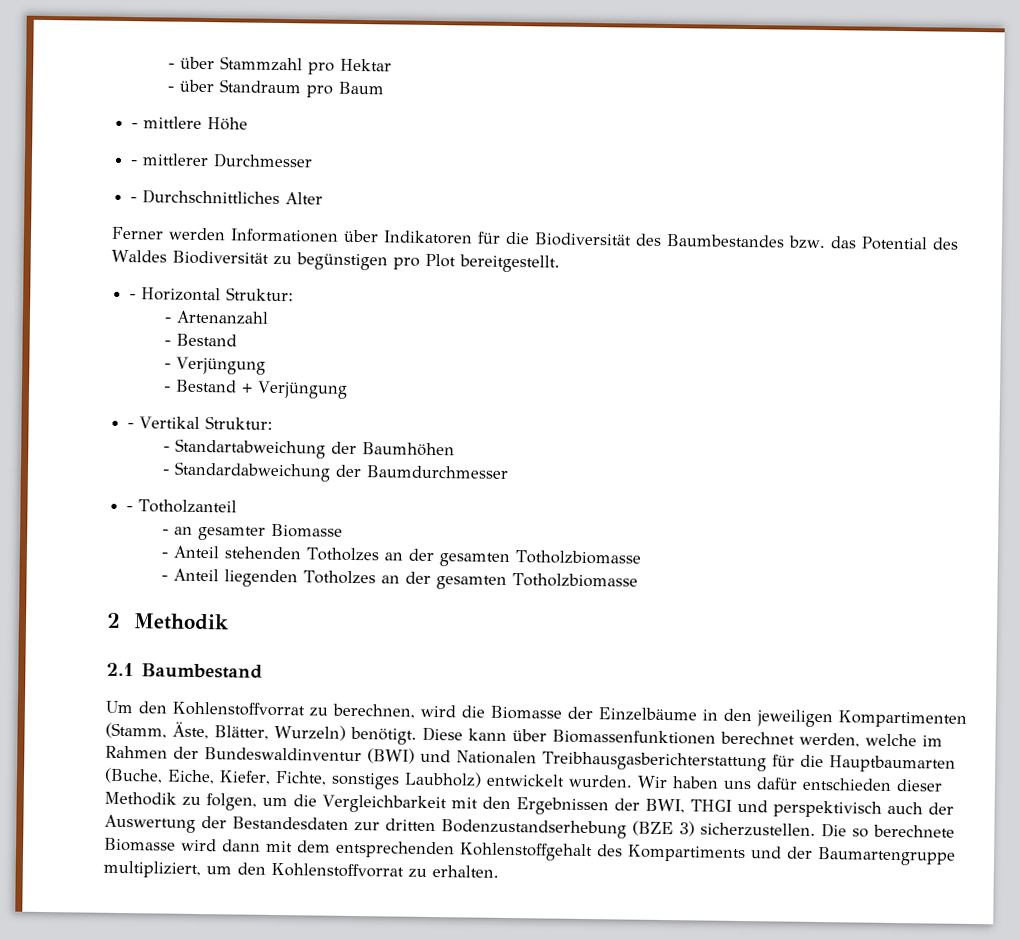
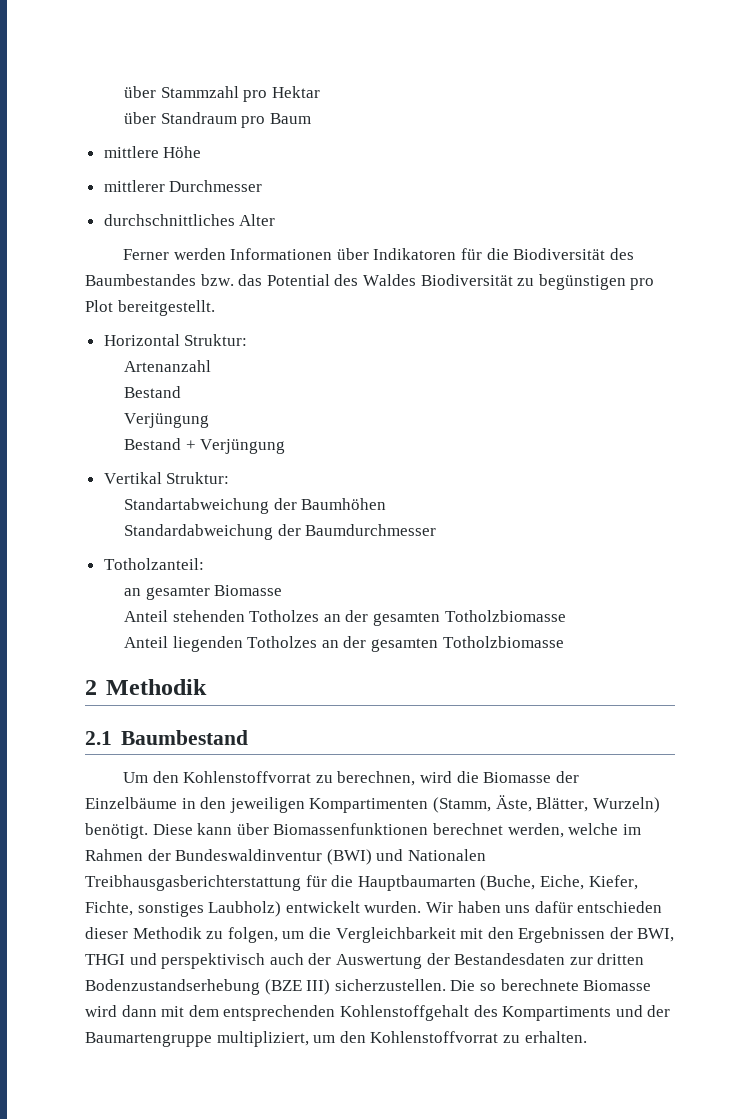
[168,63,176,69] - -> (124, 92) none
[167,86,175,92] - -> (320, 92) none
[131,123,139,129] - -> (311, 118) none
[130,160,138,166] - -> (202, 152) none
[130,189,281,206] - Durchschnittliches -> [103,214,235,226] durchschnittliches
[129,294,137,300] - -> (215, 308) none
[164,317,172,323] - -> (248, 340) none
[164,340,172,346] - -> (212, 366) none
[164,356,267,375] [163,386,172,392] - Verjüngung // - -> [124,413,210,428] Verjüngung //
[127,423,135,429] - -> (286, 446) none
[163,446,171,452] - -> (230, 478) none
[162,469,170,475] - -> (387, 504) none
[126,499,238,514] [162,529,170,535] - Totholzanteil // - -> [103,558,204,570] Totholzanteil: //
[161,552,169,558] - -> (283, 590) none
[161,575,169,581] - -> (566, 616) none
[679,821,695,837] 3) -> [306,979,331,995] III)

